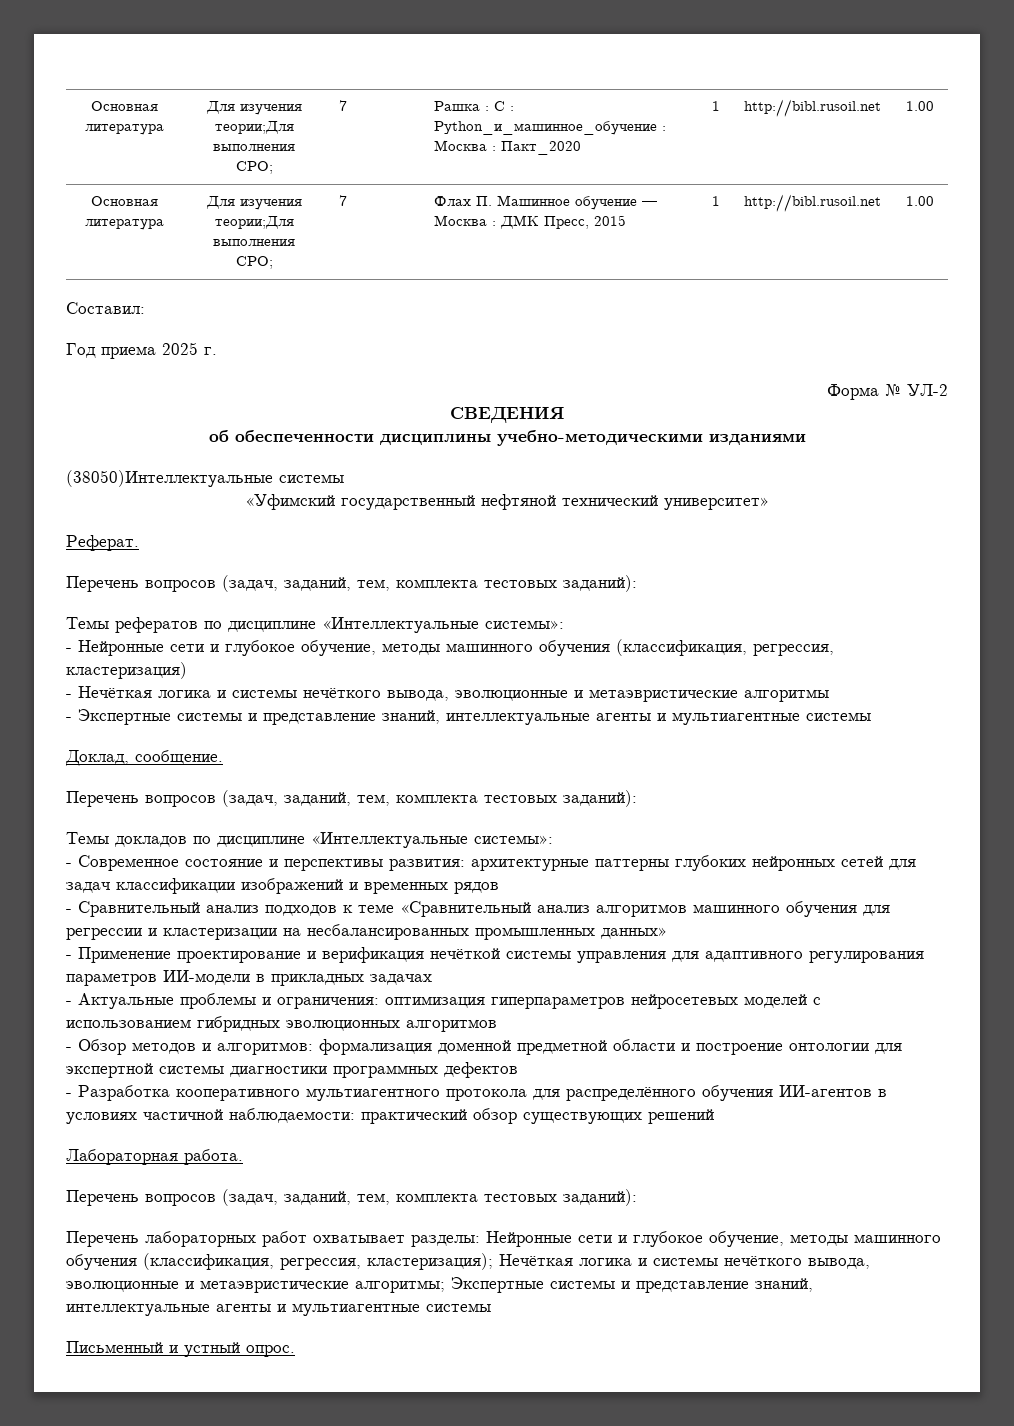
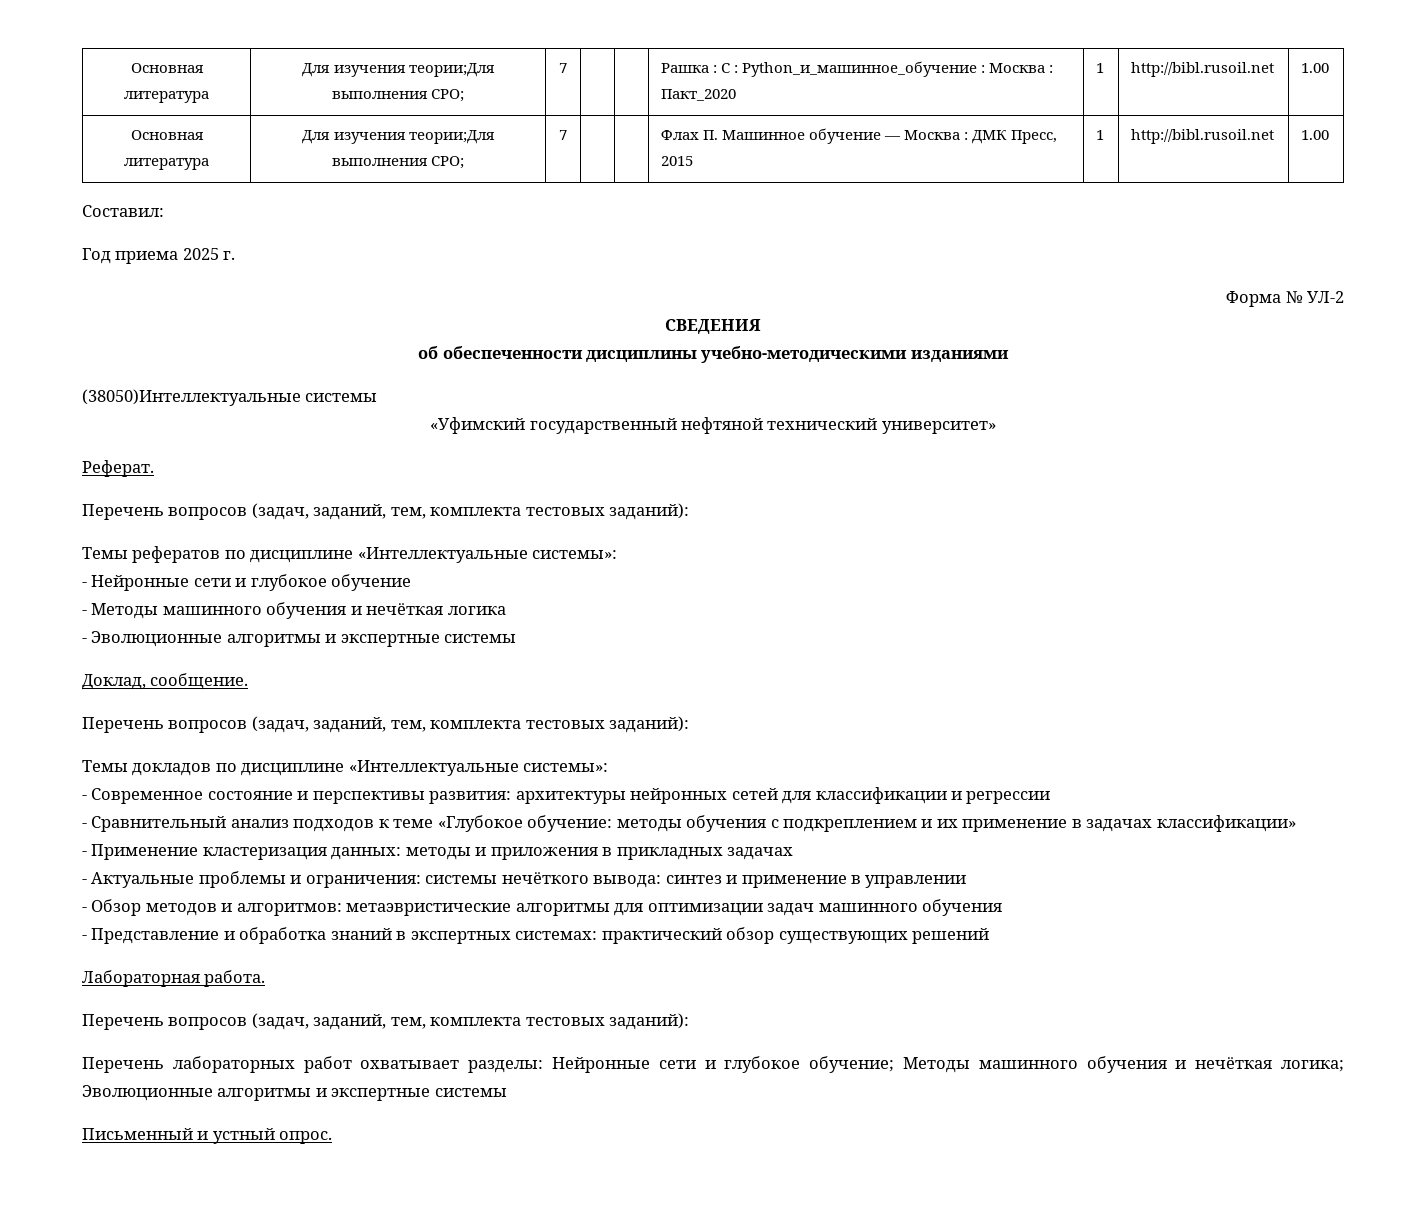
[301,639,834,656] [66,662,187,679] [66,686,829,702] [66,709,800,725] обучение, методы машинного обучения (классификация, регрессия, кластеризация) // - Нечёткая логика и системы нечёткого вывода, эволюционные и метаэвристические алгоритмы // - Экспертные системы и представление знаний, интеллектуальные агенты и мультиагентные -> [331,574,412,591] [82,602,506,619] [82,631,440,647] обучение // - Методы машинного обучения и нечёткая логика // - Эволюционные алгоритмы и экспертные
[471,855,916,871] [66,878,499,894] архитектурные паттерны глубоких нейронных сетей для задач классификации изображений и временных рядов -> [515,787,1051,804] архитектуры нейронных сетей для классификации и регрессии
[400,901,890,917] [66,924,667,940] [66,947,924,963] [66,970,250,986] «Сравнительный анализ алгоритмов машинного обучения для регрессии и кластеризации на несбалансированных промышленных данных» // - Применение проектирование и верификация нечёткой системы управления для адаптивного регулирования параметров ИИ-модели -> [437,815,1296,832] [82,844,598,860] «Глубокое обучение: методы обучения с подкреплением и их применение в задачах классификации» // - Применение кластеризация данных: методы и приложения
[385,994,821,1009] [66,1016,497,1032] оптимизация гиперпараметров нейросетевых моделей с использованием гибридных эволюционных алгоритмов -> [425,872,967,888] системы нечёткого вывода: синтез и применение в управлении
[319,1039,902,1055] [66,1062,518,1078] [66,1085,887,1101] [66,1108,355,1124] формализация доменной предметной области и построение онтологии для экспертной системы диагностики программных дефектов // - Разработка кооперативного мультиагентного протокола для распределённого обучения ИИ-агентов в условиях частичной наблюдаемости: -> [346,899,1003,916] [82,927,598,944] метаэвристические алгоритмы для оптимизации задач машинного обучения // - Представление и обработка знаний в экспертных системах:
[709,1231,941,1247] [66,1253,870,1270] [66,1277,813,1293] [66,1303,420,1316] обучение, методы машинного обучения (классификация, регрессия, кластеризация); Нечёткая логика и системы нечёткого вывода, эволюционные и метаэвристические алгоритмы; Экспертные системы и представление знаний, интеллектуальные агенты и мультиагентные -> [809,1056,1344,1073] [82,1085,431,1101] обучение; Методы машинного обучения и нечёткая логика; Эволюционные алгоритмы и экспертные

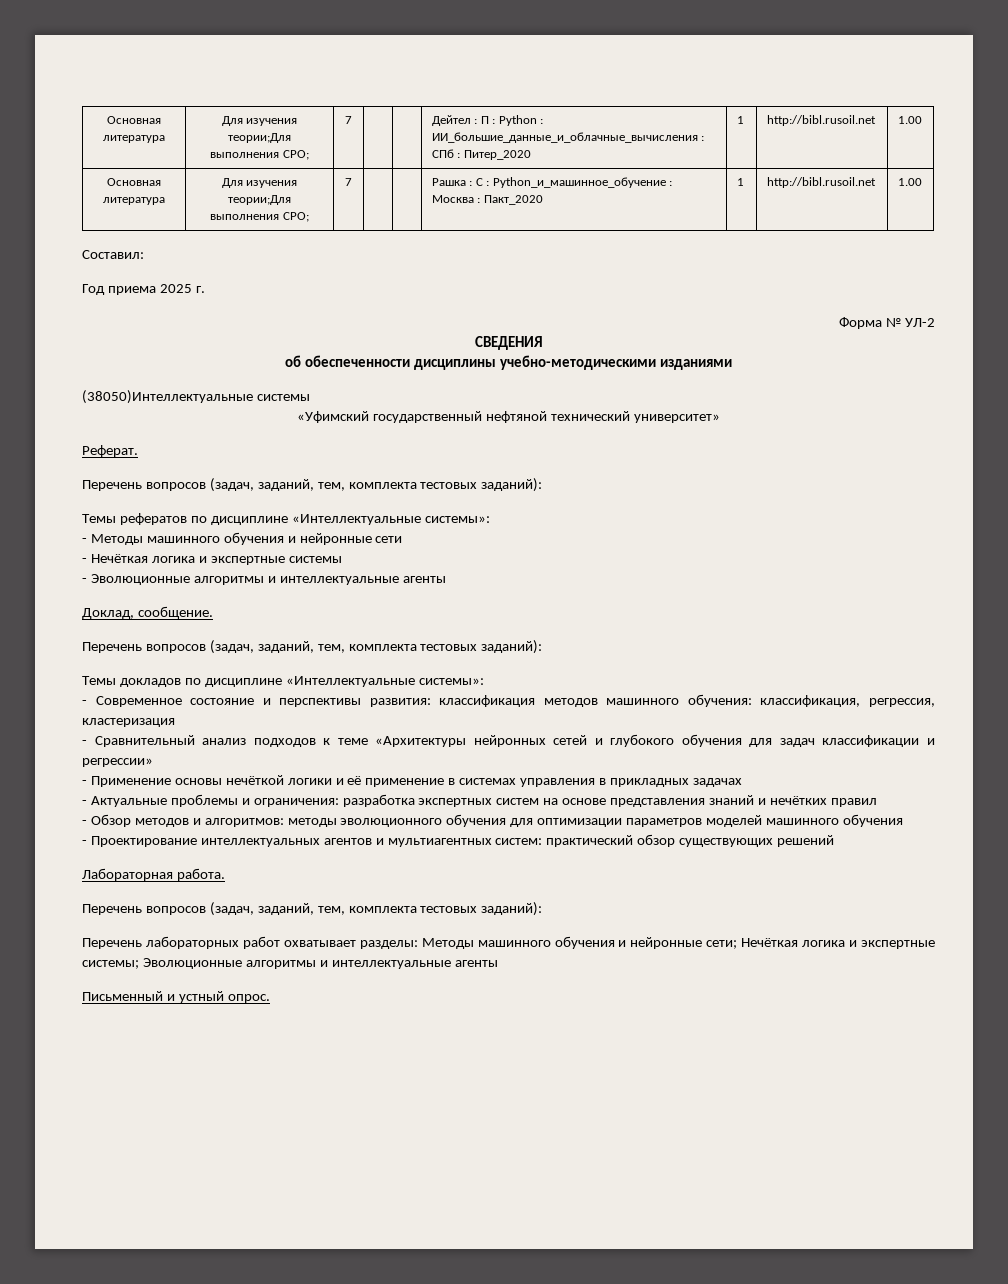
[130,63,204,73] [124,91,209,103] [302,63,495,77] [331,89,465,102] [559,63,567,73] Основная литература | Для изучения теории;Для выполнения СРО; | 7 | | -> [107,116,161,124] [103,135,165,143] [221,116,298,126] [228,133,291,143] [210,150,309,160] [345,116,352,124] [431,115,544,126] [431,132,705,143] [431,149,531,160] [736,116,744,124] [766,115,876,126] [897,116,922,124] [107,178,161,186] [103,197,165,205] [221,178,298,188] [228,195,291,205] [210,212,309,222] [345,178,352,186] Основная литература | Для изучения теории;Для выполнения СРО; | 7 | | | Дейтел : П : Python : ИИ_большие_данные_и_облачные_вычисления : СПб : Питер_2020 | 1 | http://bibl.rusoil.net | 1.00 // Основная литература | Для изучения теории;Для выполнения СРО; | 7 | |
[130,130,204,140] [124,158,209,170] [302,130,495,144] [331,156,465,169] [559,130,567,140] [660,128,1058,144] [660,156,693,166] [1095,130,1104,140] [1130,129,1274,144] [1300,130,1329,140] // Основная литература | Для изучения теории;Для выполнения СРО; | 7 | | | Флах П. Машинное обучение — Москва : ДМК Пресс, 2015 | 1 | http://bibl.rusoil.net | 1.00 -> (922, 182) none
[82,574,412,591] // - Нейронные сети и глубокое обучение -> (490, 519) none
[366,603,506,615] нечёткая логика -> [299,533,403,545] [82,554,342,565] нейронные сети // - Нечёткая логика и экспертные системы
[340,634,517,647] экспертные системы -> [279,576,446,585] интеллектуальные агенты
[515,787,1051,804] архитектуры нейронных сетей для классификации и регрессии -> [439,694,935,707] [82,718,175,727] классификация методов машинного обучения: классификация, регрессия, кластеризация
[437,815,1296,832] [82,844,598,860] «Глубокое обучение: методы обучения с подкреплением и их применение в задачах классификации» // - Применение кластеризация данных: методы и приложения -> [375,734,935,747] [82,758,153,767] [82,775,596,787] «Архитектуры нейронных сетей и глубокого обучения для задач классификации и регрессии» // - Применение основы нечёткой логики и её применение в системах управления
[425,872,967,888] системы нечёткого вывода: синтез и применение в управлении -> [342,794,877,807] разработка экспертных систем на основе представления знаний и нечётких правил
[346,899,1003,916] [82,927,598,944] метаэвристические алгоритмы для оптимизации задач машинного обучения // - Представление и обработка знаний в экспертных системах: -> [287,814,903,827] [82,836,543,847] методы эволюционного обучения для оптимизации параметров моделей машинного обучения // - Проектирование интеллектуальных агентов и мультиагентных систем:
[552,1056,1344,1073] [82,1085,507,1101] Нейронные сети и глубокое обучение; Методы машинного обучения и нечёткая логика; Эволюционные алгоритмы и экспертные системы -> [421,936,936,949] [82,958,498,969] Методы машинного обучения и нейронные сети; Нечёткая логика и экспертные системы; Эволюционные алгоритмы и интеллектуальные агенты

